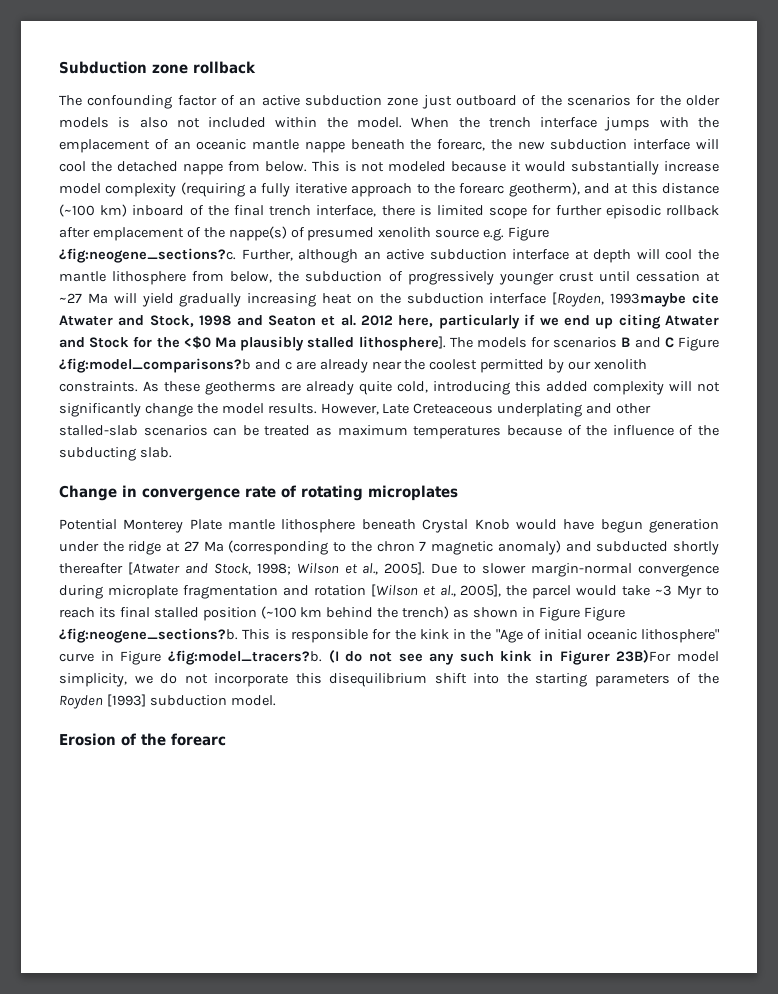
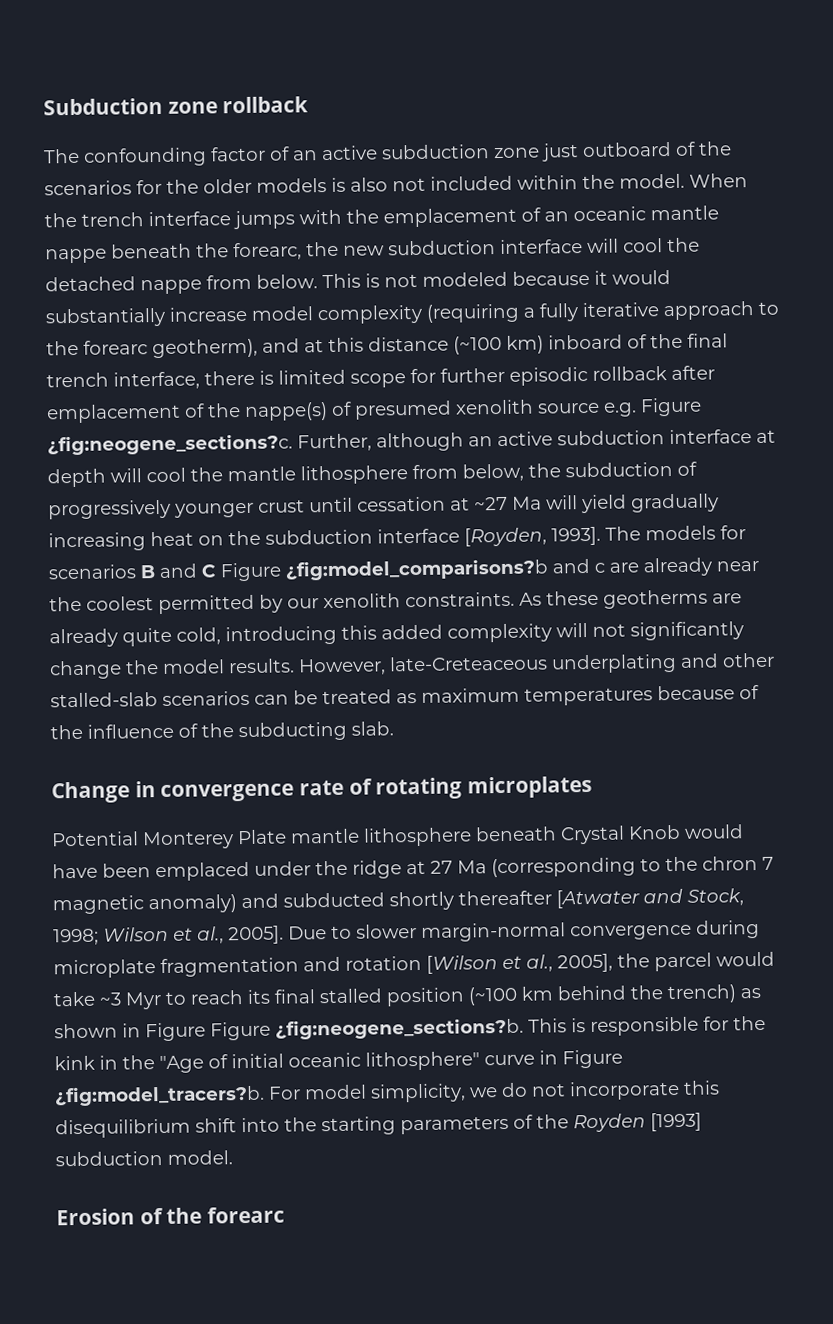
[610,292,720,307] [59,314,719,329] [59,336,446,351] 1993maybe cite Atwater and Stock, 1998 and Seaton et al. 2012 here, particularly if we end up citing Atwater and Stock for the <$0 Ma plausibly stalled lithosphere]. -> [551,526,601,546] 1993].
[382,403,494,414] Late Creteaceous -> [389,655,548,672] late-Creteaceous
[600,519,719,533] begun generation -> [102,861,250,882] been emplaced
[328,650,672,665] (I do not see any such kink in Figurer 23B)For -> [268,1086,301,1100] For

